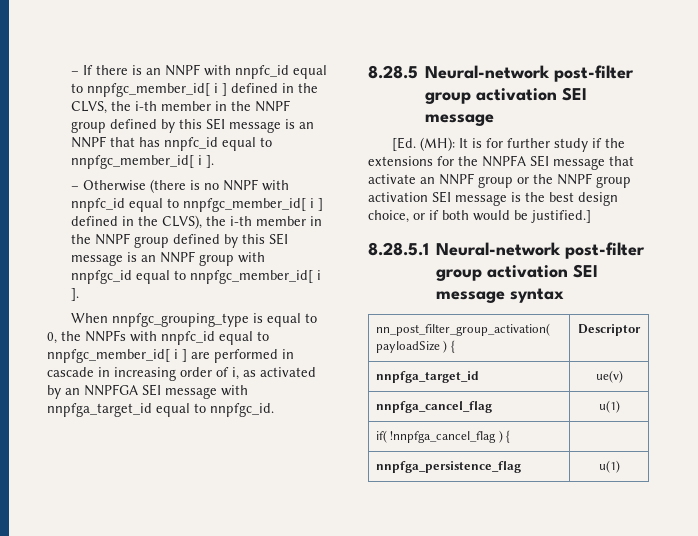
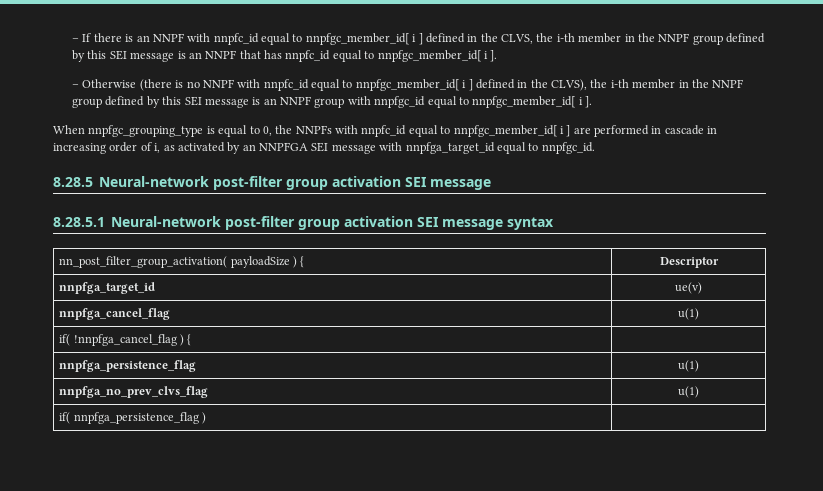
[392,137,626,152] [368,155,634,170] [368,173,631,188] [368,191,618,206] [368,210,591,223] // [Ed. (MH): It is for further study if the extensions for the NNPFA SEI message that activate an NNPF group or the NNPF group activation SEI message is the best design choice, or if both would be justified.] -> (492, 184) none
(620, 466) none -> [59,386,209,398] [678,386,699,398] [59,412,206,424] // nnpfga_no_prev_clvs_flag | u(1) // if( nnpfga_persistence_flag ) |

